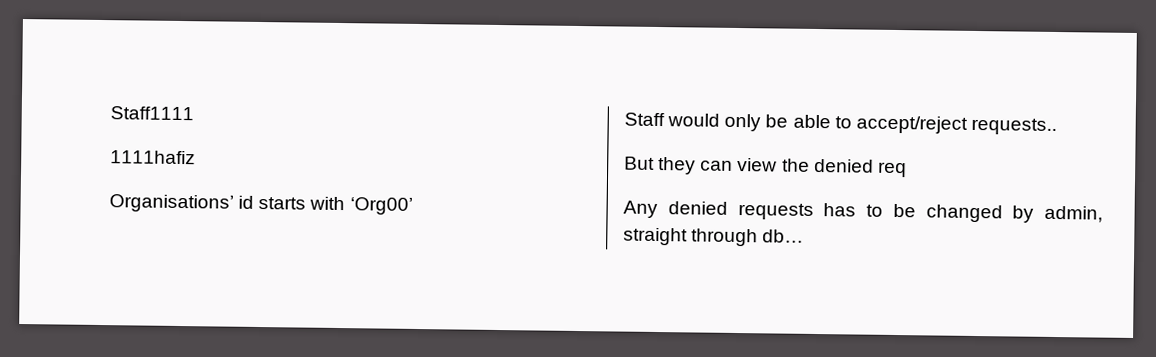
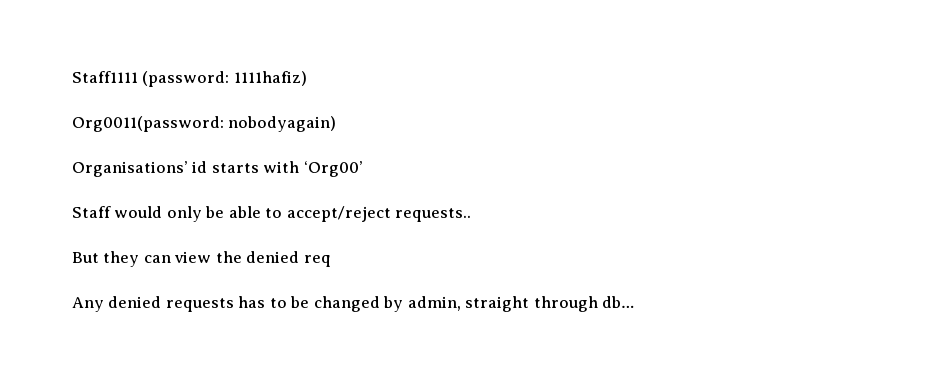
[110,150,196,165] // 1111hafiz -> [142,71,307,87] [72,116,337,132] (password: 1111hafiz) // Org0011(password: nobodyagain)

